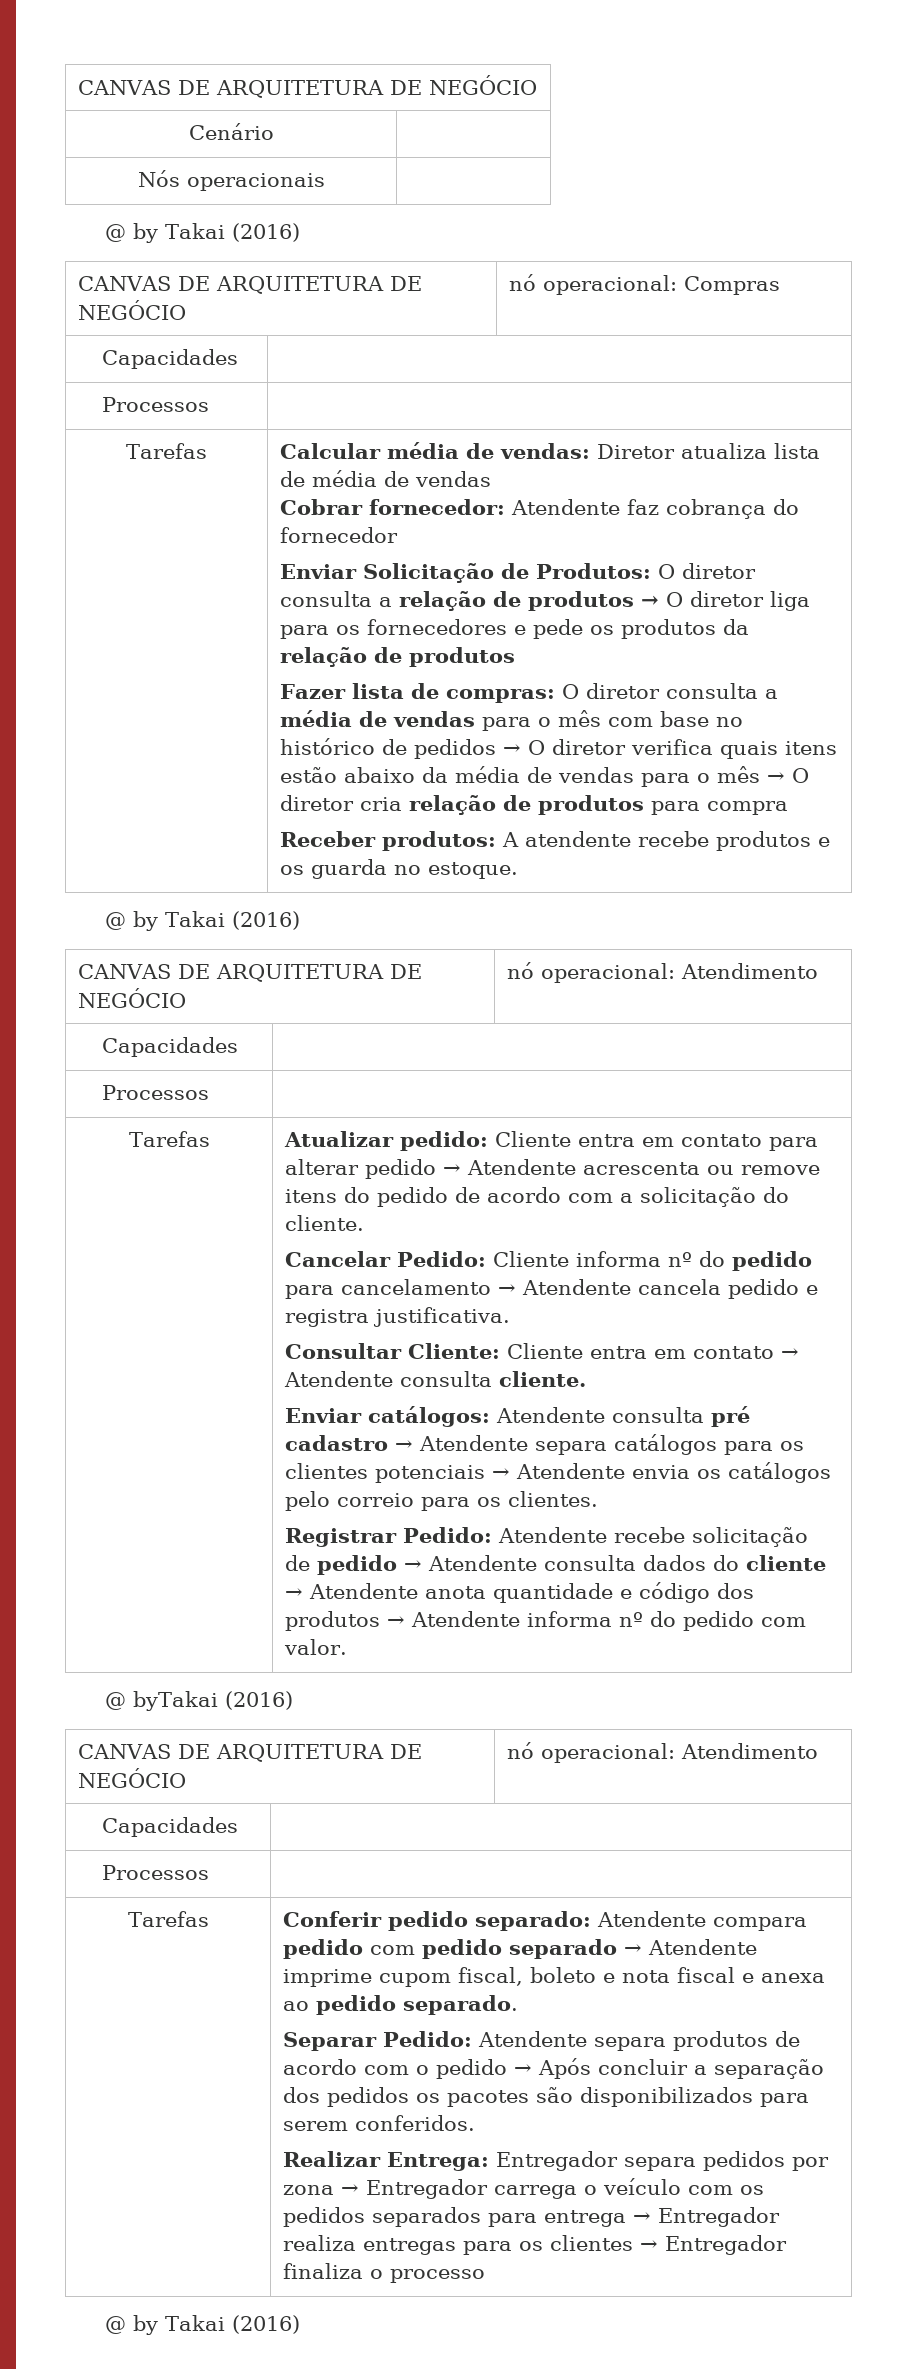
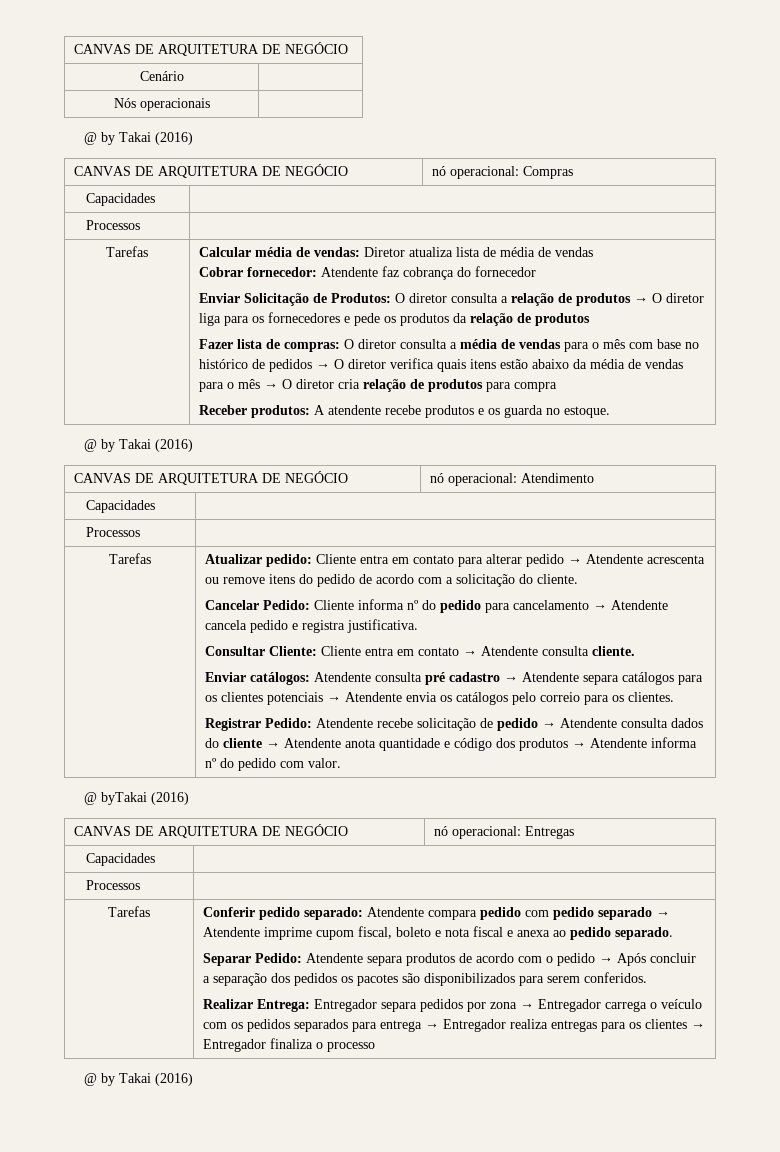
[680,1743,818,1759] Atendimento -> [525,826,575,839] Entregas

